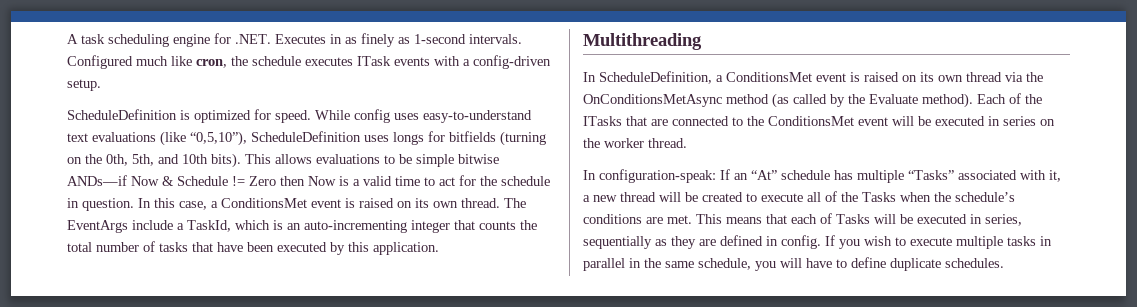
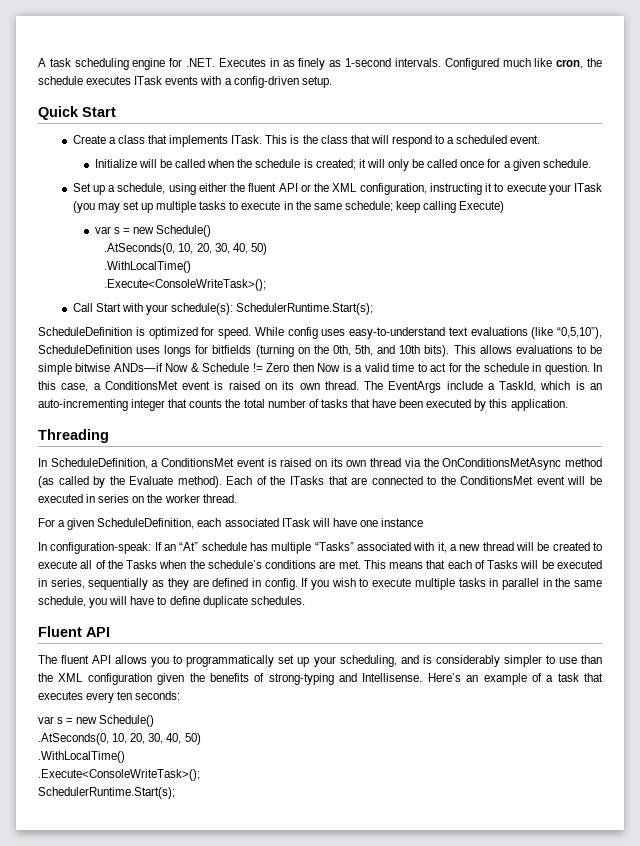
(101, 85) none -> [38,106,116,120] [72,135,541,147] [94,159,591,171] [72,183,602,195] [72,201,505,213] [94,225,212,237] [104,243,267,255] [104,261,192,273] [104,279,267,291] [72,303,374,315] // Quick Start // Create a class that implements ITask. This is the class that will respond to a scheduled event. // Initialize will be called when the schedule is created; it will only be called once for a given schedule. // Set up a schedule, using either the fluent API or the XML configuration, instructing it to execute your ITask (you may set up multiple tasks to execute in the same schedule; keep calling Execute) // var s = new Schedule() // .AtSeconds(0, 10, 20, 30, 40, 50) // .WithLocalTime() // .Execute<ConsoleWriteTask>(); // Call Start with your schedule(s): SchedulerRuntime.Start(s);
[583,33,702,50] Multithreading -> [38,429,109,443] Threading
(687, 143) none -> [38,518,424,530] // For a given ScheduleDefinition, each associated ITask will have one instance
(1004, 263) none -> [38,626,110,637] [38,655,602,667] [38,673,603,685] [38,691,181,703] [38,715,155,727] [38,733,201,745] [38,751,125,763] [38,769,200,781] [38,787,175,799] // Fluent API // The fluent API allows you to programmatically set up your scheduling, and is considerably simpler to use than the XML configuration given the benefits of strong-typing and Intellisense. Here’s an example of a task that executes every ten seconds: // var s = new Schedule() // .AtSeconds(0, 10, 20, 30, 40, 50) // .WithLocalTime() // .Execute<ConsoleWriteTask>(); // SchedulerRuntime.Start(s);

